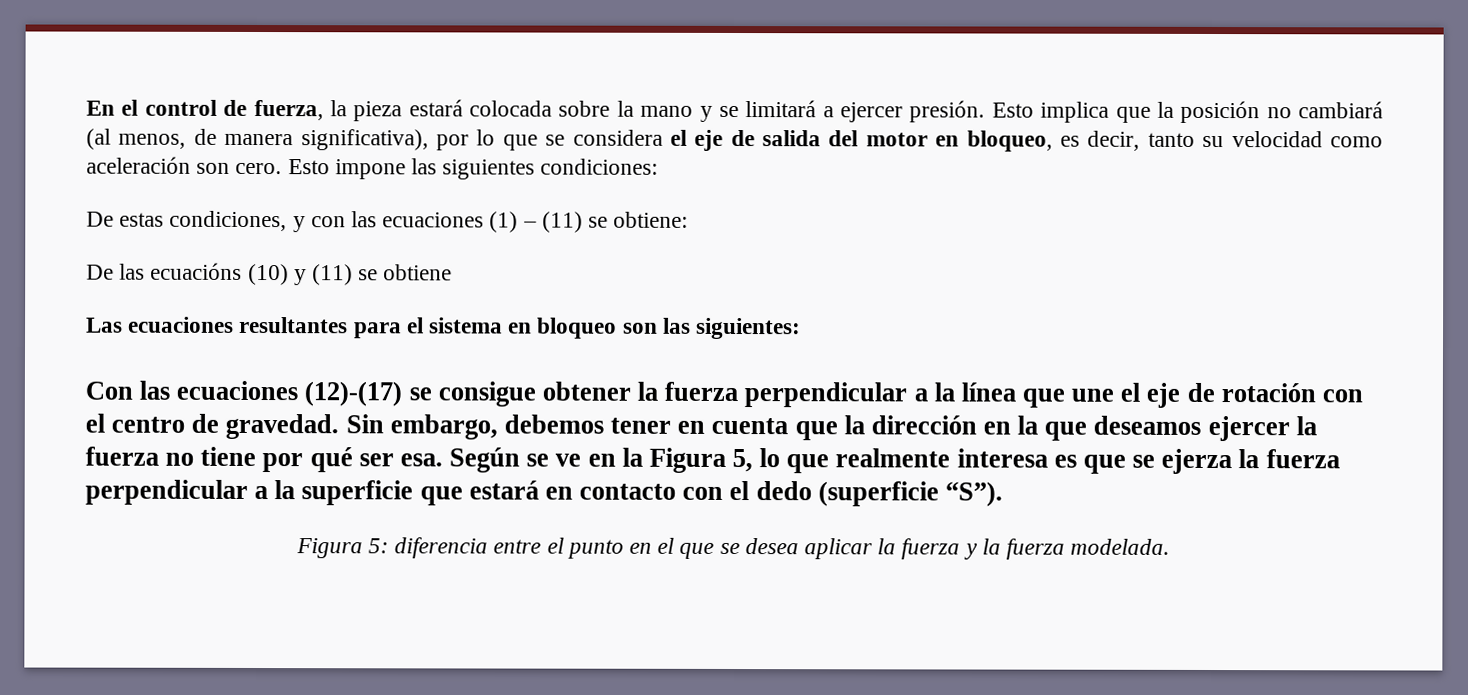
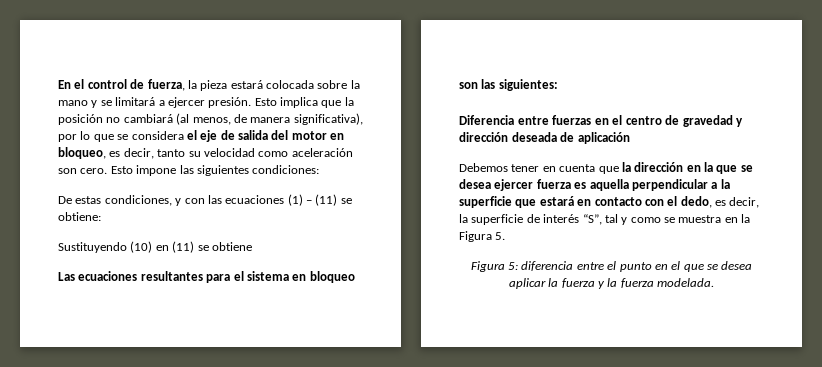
[86,262,307,286] De las ecuacións (10) y -> [58,241,169,253] Sustituyendo (10) en
[85,380,1363,408] [85,413,604,440] Con las ecuaciones (12)-(17) se consigue obtener la fuerza perpendicular a la línea que une el eje de rotación con el centro de gravedad. Sin embargo, debemos -> [459,115,744,127] [459,132,630,144] [459,163,508,172] Diferencia entre fuerzas en el centro de gravedad y dirección deseada de aplicación // Debemos
[1093,415,1317,442] [85,446,1340,475] deseamos ejercer la fuerza no tiene por qué ser esa. Según se ve en la Figura 5, lo que realmente interesa es que se ejerza la fuerza -> [740,165,753,172] [459,179,629,191] se desea ejercer fuerza es aquella
[755,481,1003,507] dedo (superficie “S”). -> [680,196,760,208] [459,214,751,225] [459,231,506,242] dedo, es decir, la superficie de interés “S”, tal y como se muestra en la Figura 5.

